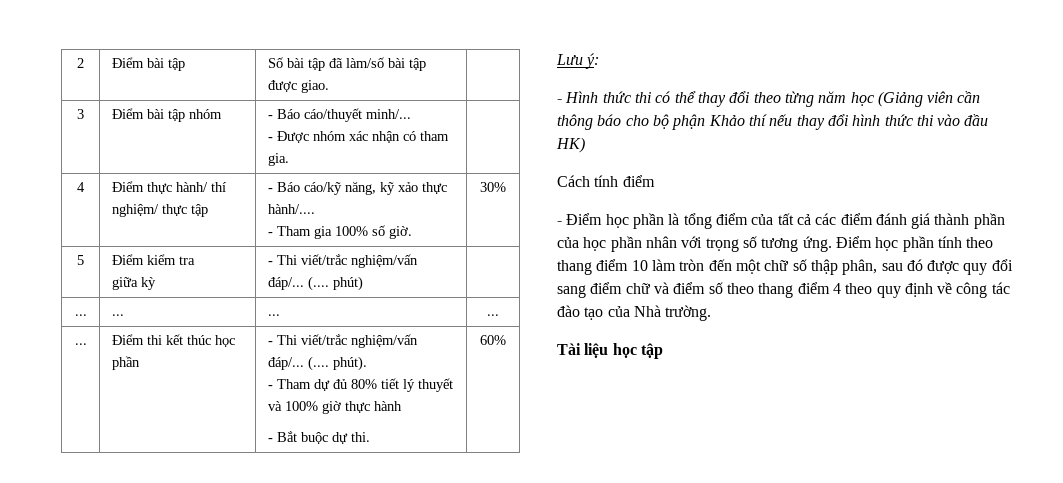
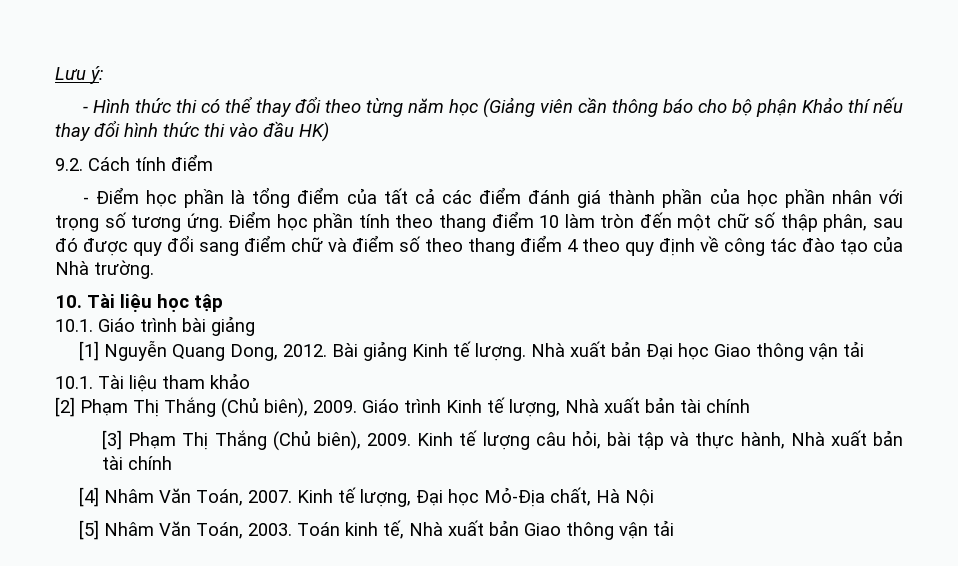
[77,58,84,68] [111,57,185,71] [267,57,426,71] [267,80,329,93] [77,109,84,119] [111,108,222,122] [267,108,411,122] [267,131,449,143] [267,153,289,166] [77,182,85,192] [111,181,226,194] [111,204,208,217] [267,181,447,195] [267,204,315,214] [267,225,412,239] [480,182,506,192] [77,255,84,265] [111,254,195,265] [111,277,156,290] [267,254,418,268] [267,276,363,291] [74,314,87,316] [111,314,124,316] [267,314,280,316] [487,314,499,316] [74,343,87,345] [111,334,235,347] [111,356,140,370] [267,334,418,348] [267,356,367,371] [267,378,453,392] [267,401,402,414] [267,431,370,444] [480,335,506,345] 2 | Điểm bài tập | Số bài tập đã làm/số bài tập được giao. | // 3 | Điểm bài tập nhóm | - Báo cáo/thuyết minh/... // - Được nhóm xác nhận có tham gia. | // 4 | Điểm thực hành/ thí nghiệm/ thực tập | - Báo cáo/kỹ năng, kỹ xảo thực hành/.... // - Tham gia 100% số giờ. | 30% // 5 | Điểm kiểm tra // giữa kỳ | - Thi viết/trắc nghiệm/vấn đáp/... (.... phút) | // ... | ... | ... | ... // ... | Điểm thi kết thúc học phần | - Thi viết/trắc nghiệm/vấn đáp/... (.... phút). // - Tham dự đủ 80% tiết lý thuyết và 100% giờ thực hành // - Bắt buộc dự thi. | 60% // -> (55, 73) none
(585, 145) none -> [55,158,83,171] 9.2.
(712, 313) none -> [55,295,82,308] 10.
(663, 351) none -> [55,316,255,336] [78,340,864,361] [55,373,250,392] [55,397,750,418] [102,430,903,451] [102,456,173,470] [78,487,654,507] [78,520,674,540] // 10.1. Giáo trình bài giảng // [1] Nguyễn Quang Dong, 2012. Bài giảng Kinh tế lượng. Nhà xuất bản Đại học Giao thông vận tải // 10.1. Tài liệu tham khảo // [2] Phạm Thị Thắng (Chủ biên), 2009. Giáo trình Kinh tế lượng, Nhà xuất bản tài chính // [3] Phạm Thị Thắng (Chủ biên), 2009. Kinh tế lượng câu hỏi, bài tập và thực hành, Nhà xuất bản tài chính // [4] Nhâm Văn Toán, 2007. Kinh tế lượng, Đại học Mỏ-Địa chất, Hà Nội // [5] Nhâm Văn Toán, 2003. Toán kinh tế, Nhà xuất bản Giao thông vận tải

